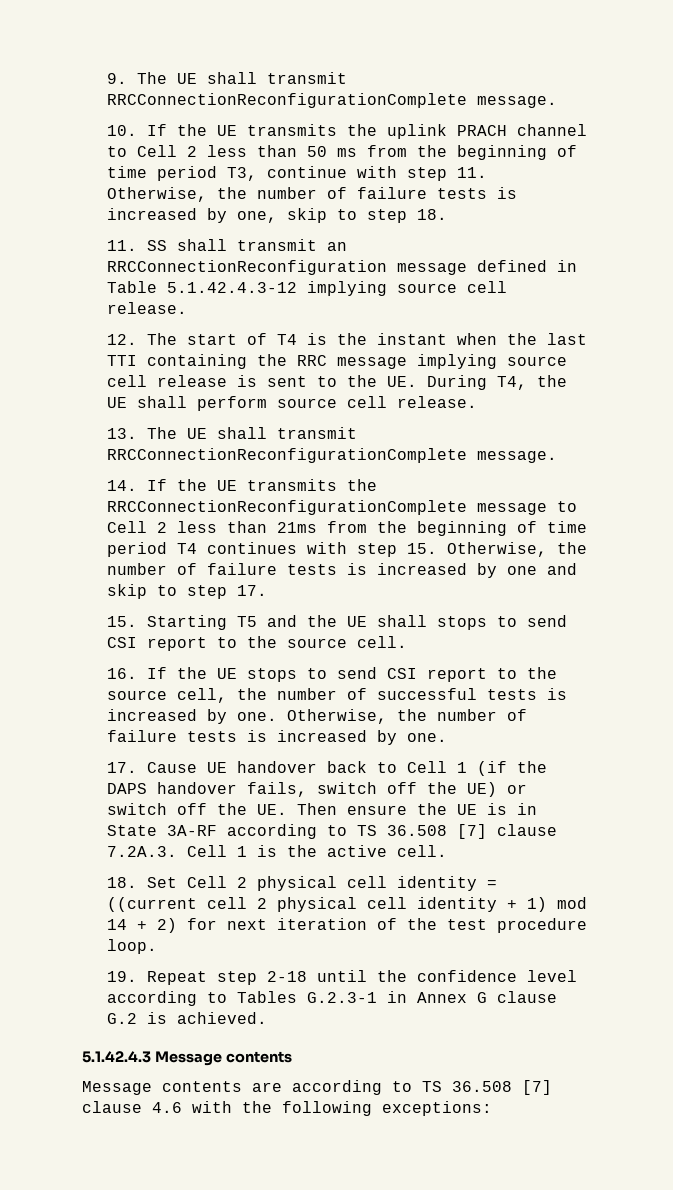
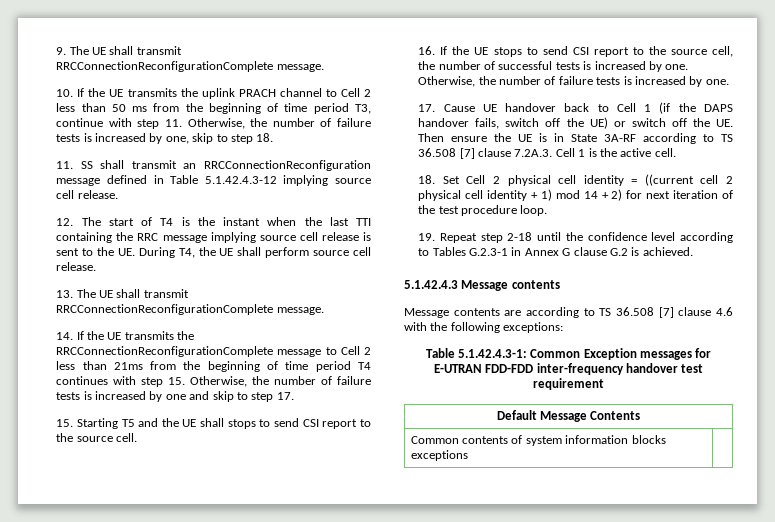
(492, 1108) none -> [425,348,712,360] [433,363,704,375] [533,378,604,390] [496,410,641,422] [410,435,666,446] [410,450,468,461] // Table 5.1.42.4.3-1: Common Exception messages for E-UTRAN FDD-FDD inter-frequency handover test requirement // Default Message Contents // Common contents of system information blocks exceptions |

